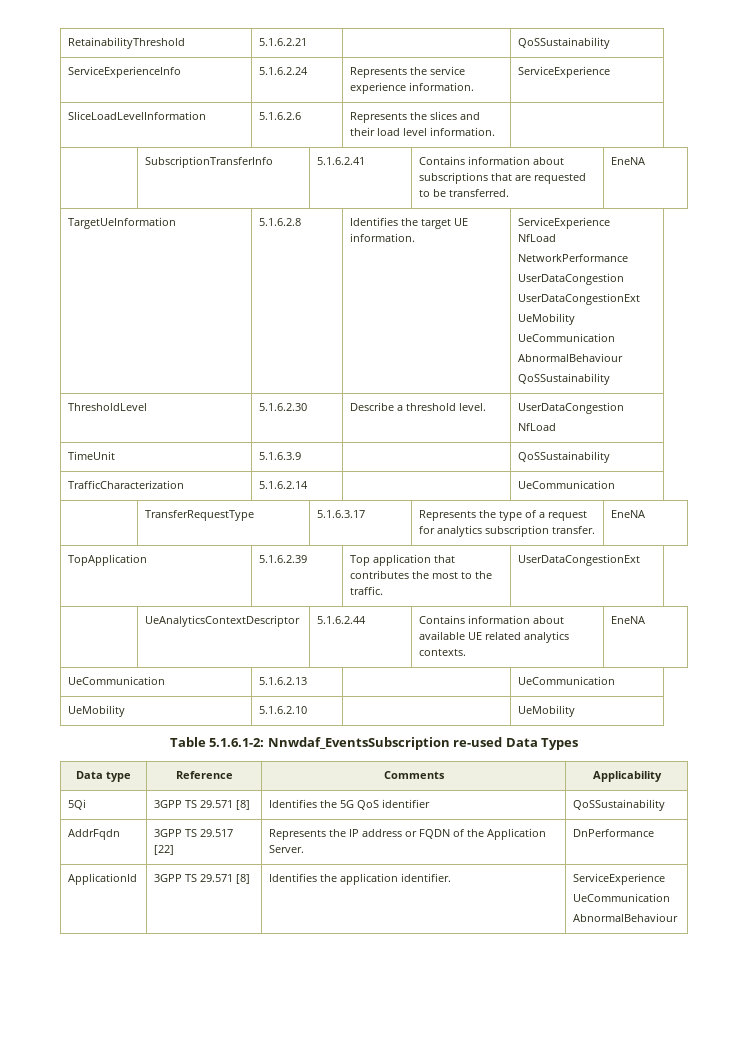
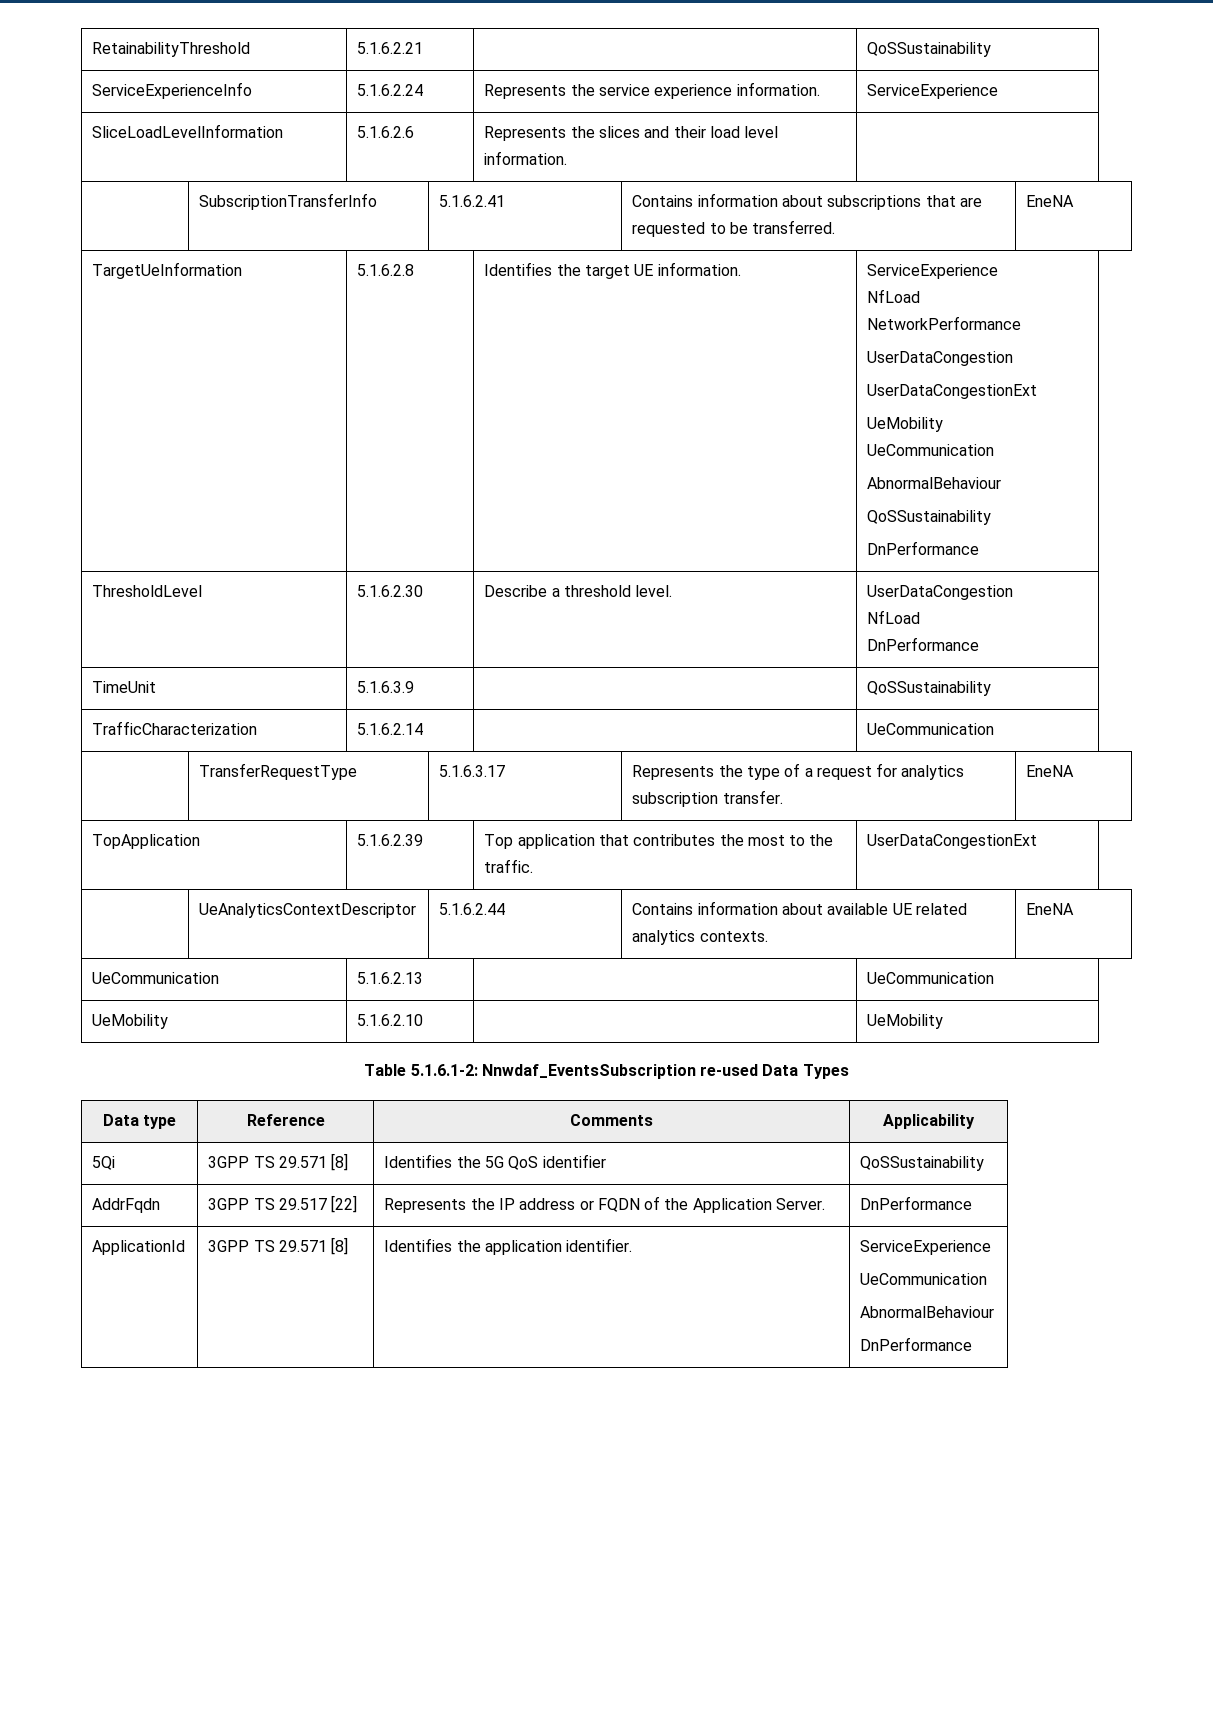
(611, 379) none -> [867,541,980,555] // DnPerformance
(557, 427) none -> [867,637,980,651] // DnPerformance
(679, 917) none -> [860,1337,973,1351] // DnPerformance

